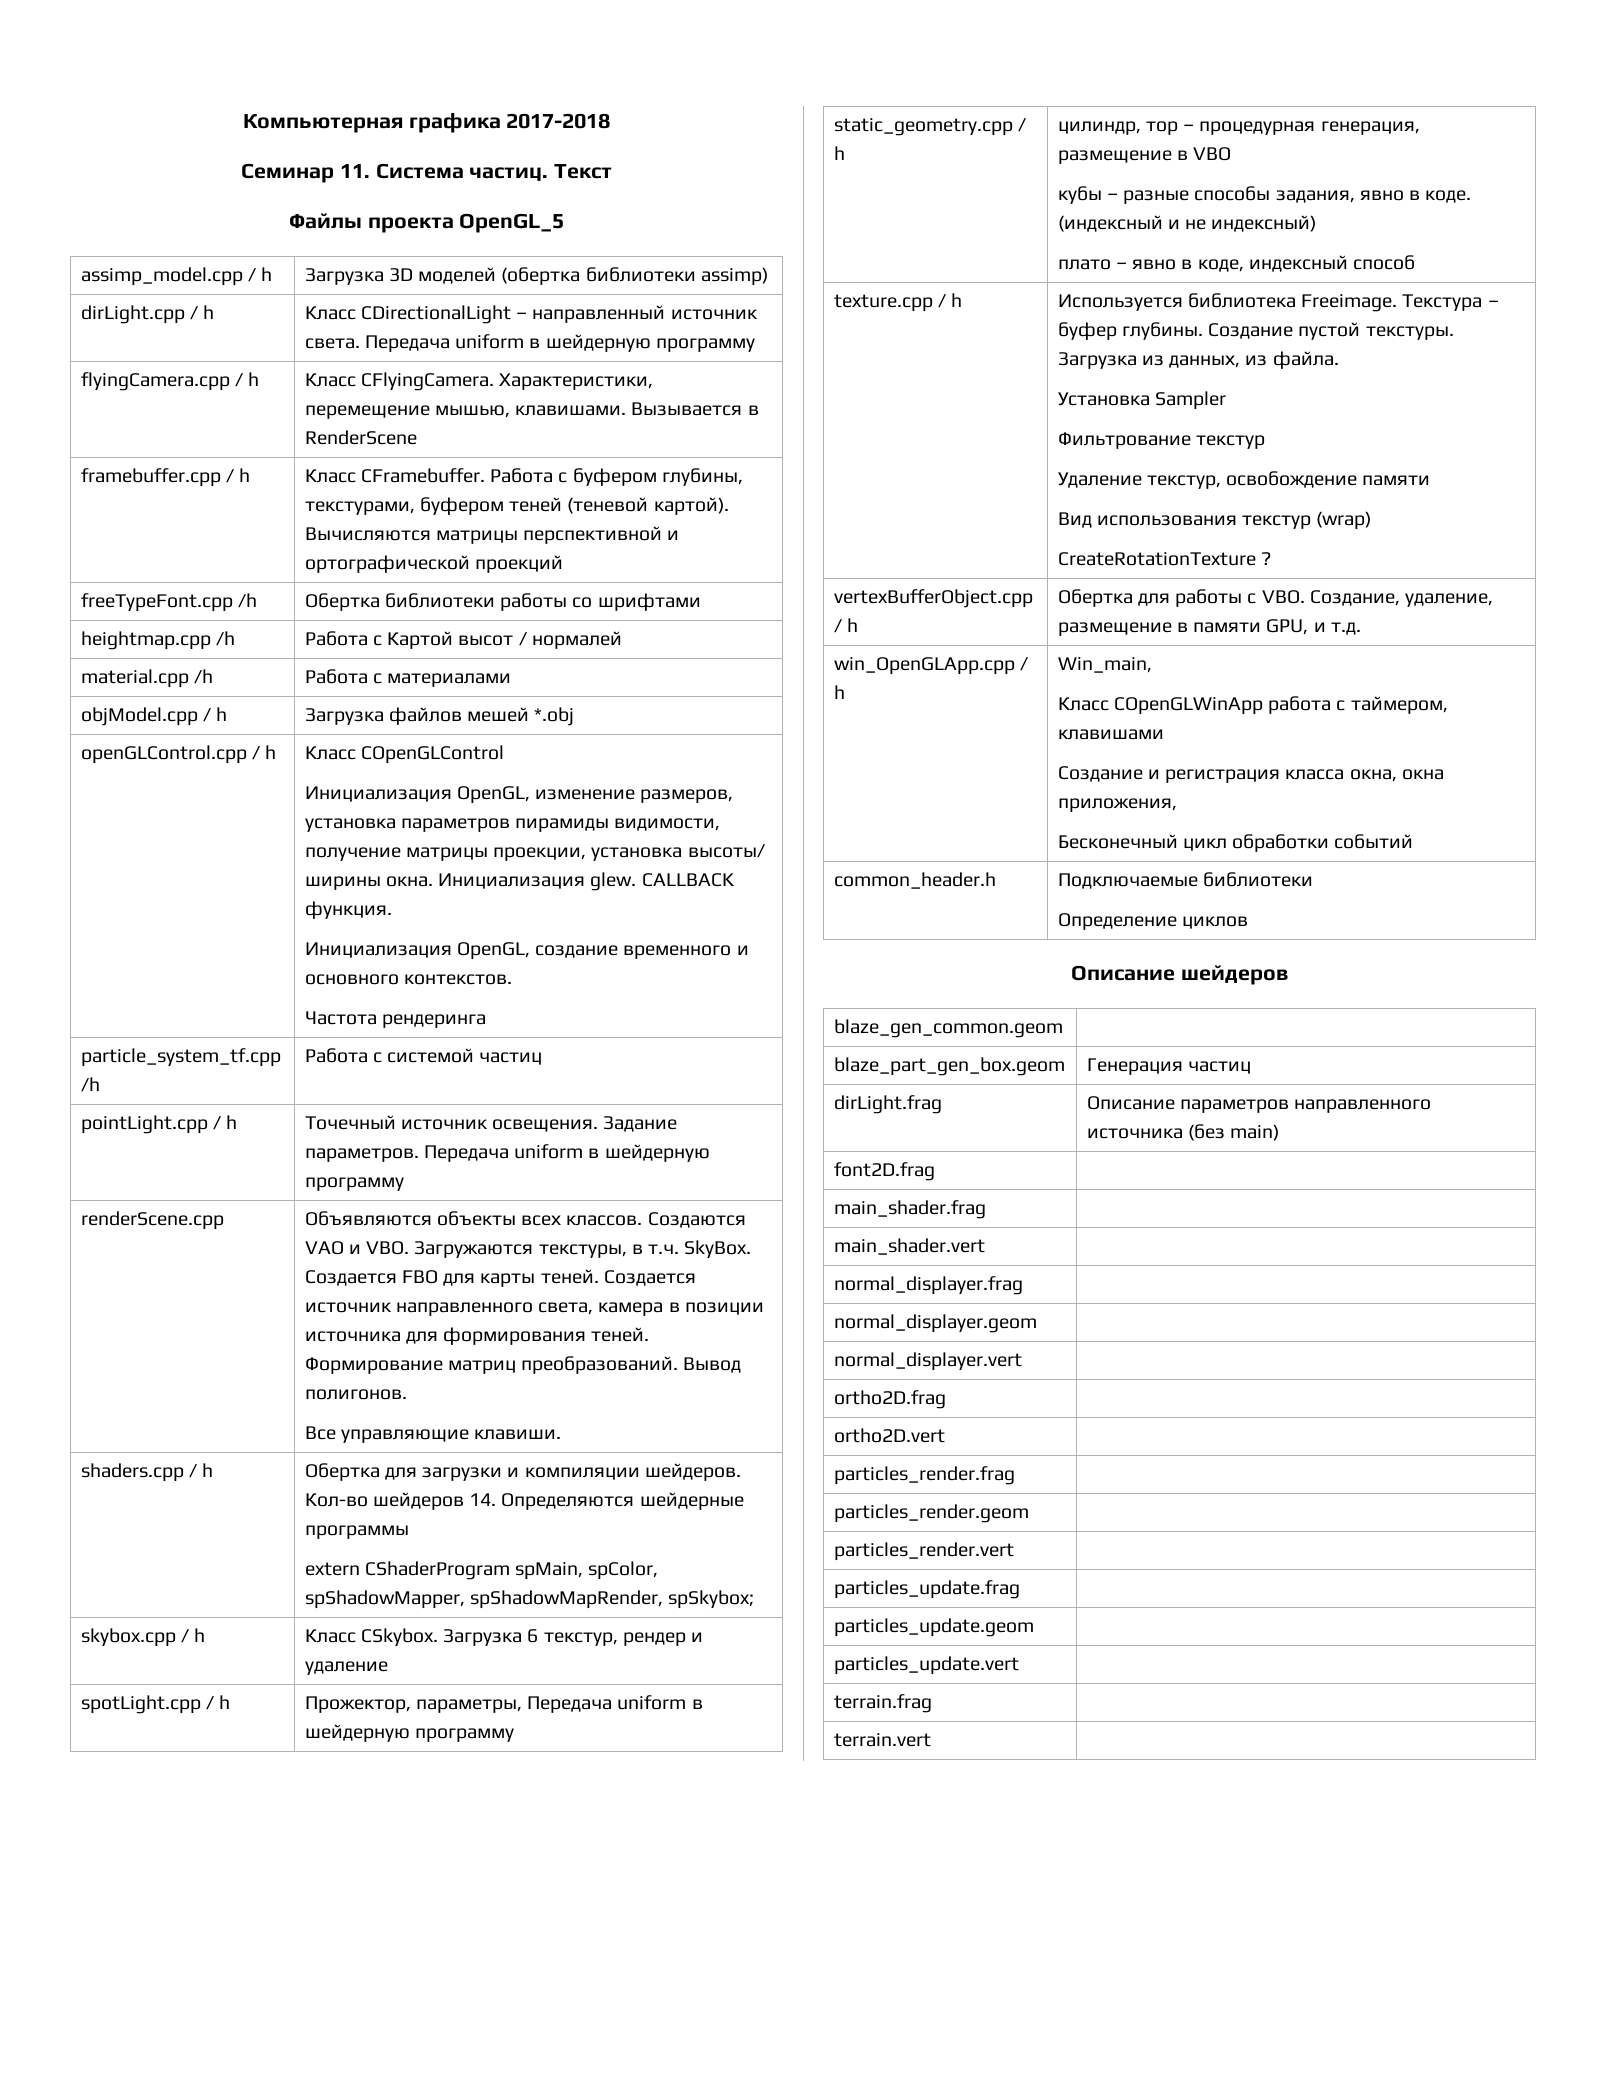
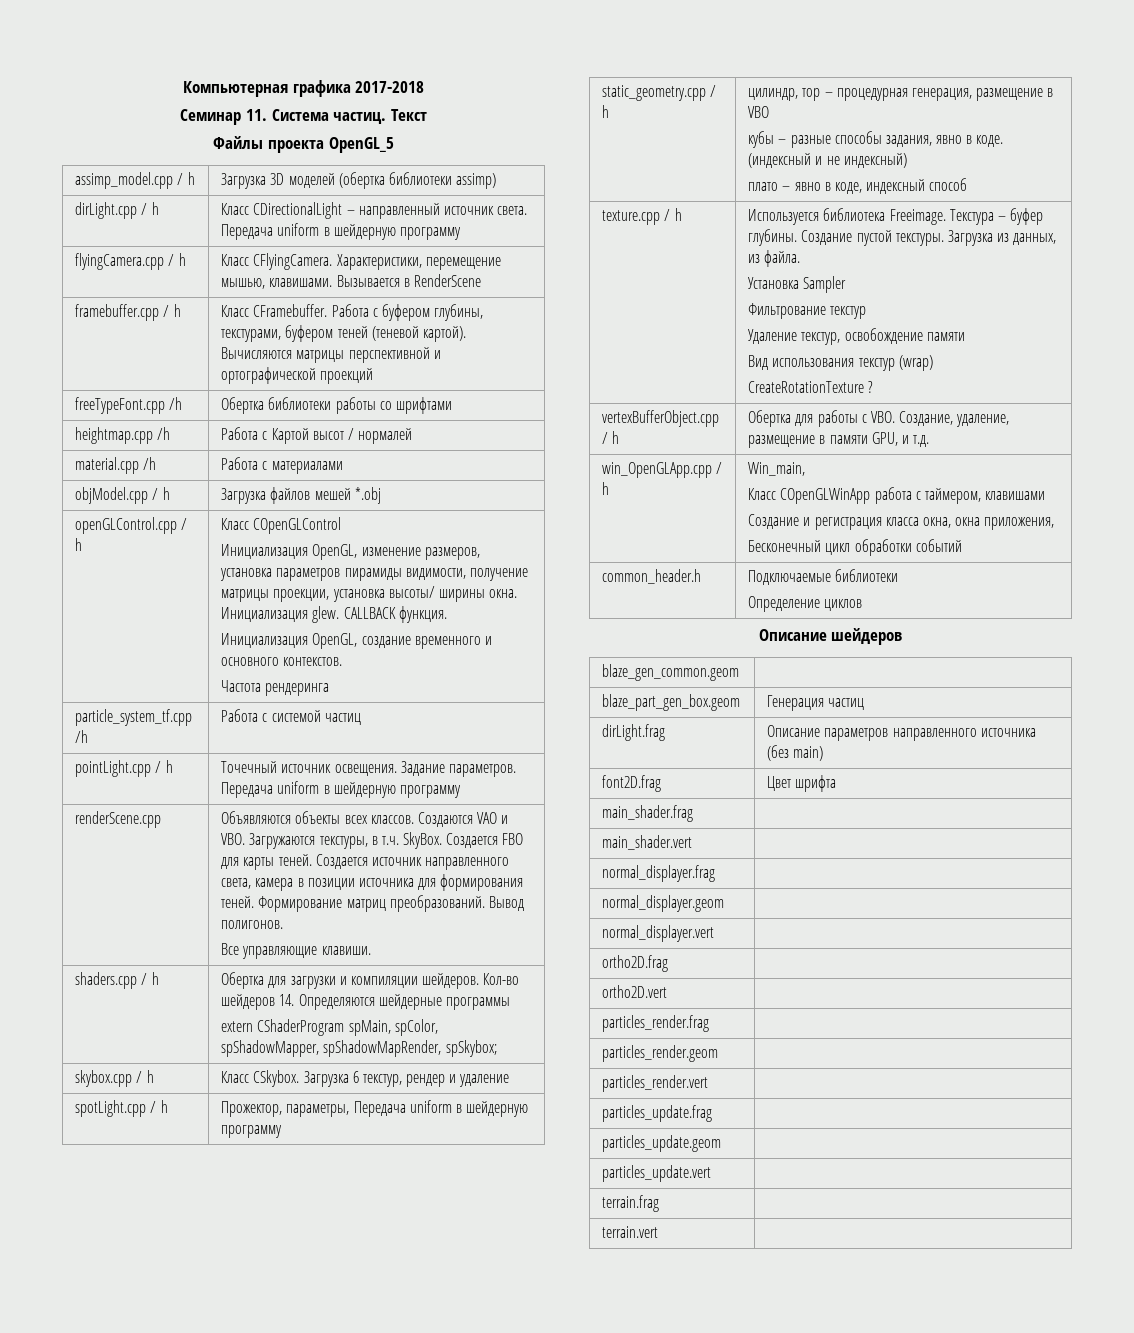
(935, 1171) none -> [767,775,837,792] Цвет шрифта

